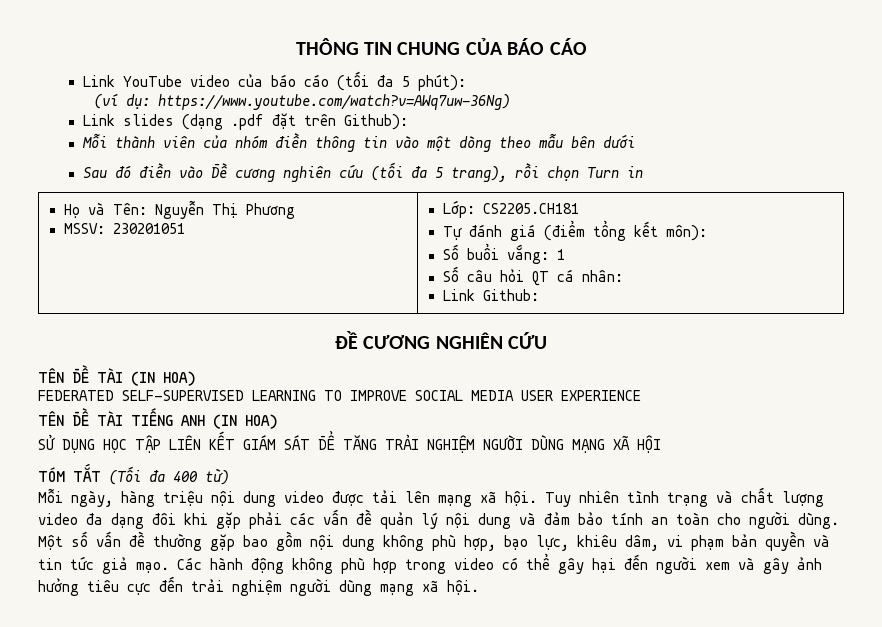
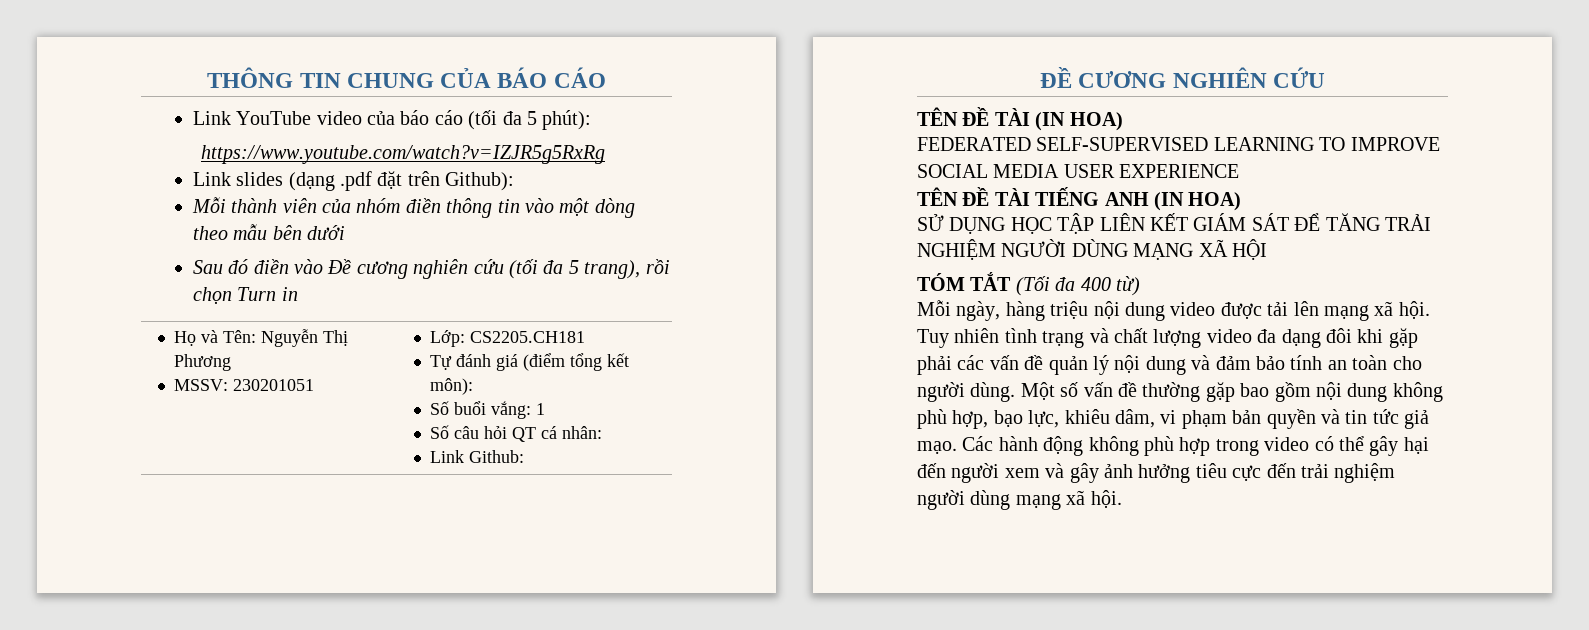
[94,93,511,110] (ví dụ: https://www.youtube.com/watch?v=AWq7uw-36Ng) -> [200,145,605,164] https://www.youtube.com/watch?v=IZJR5g5RxRg

